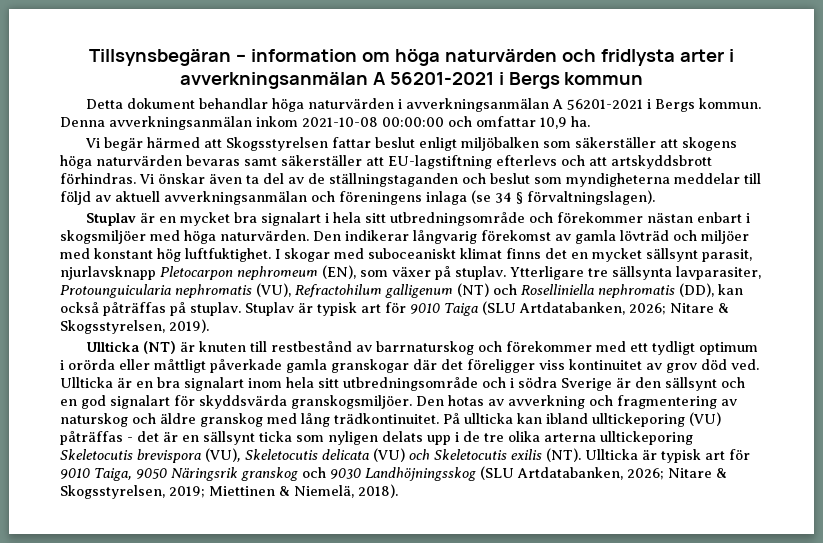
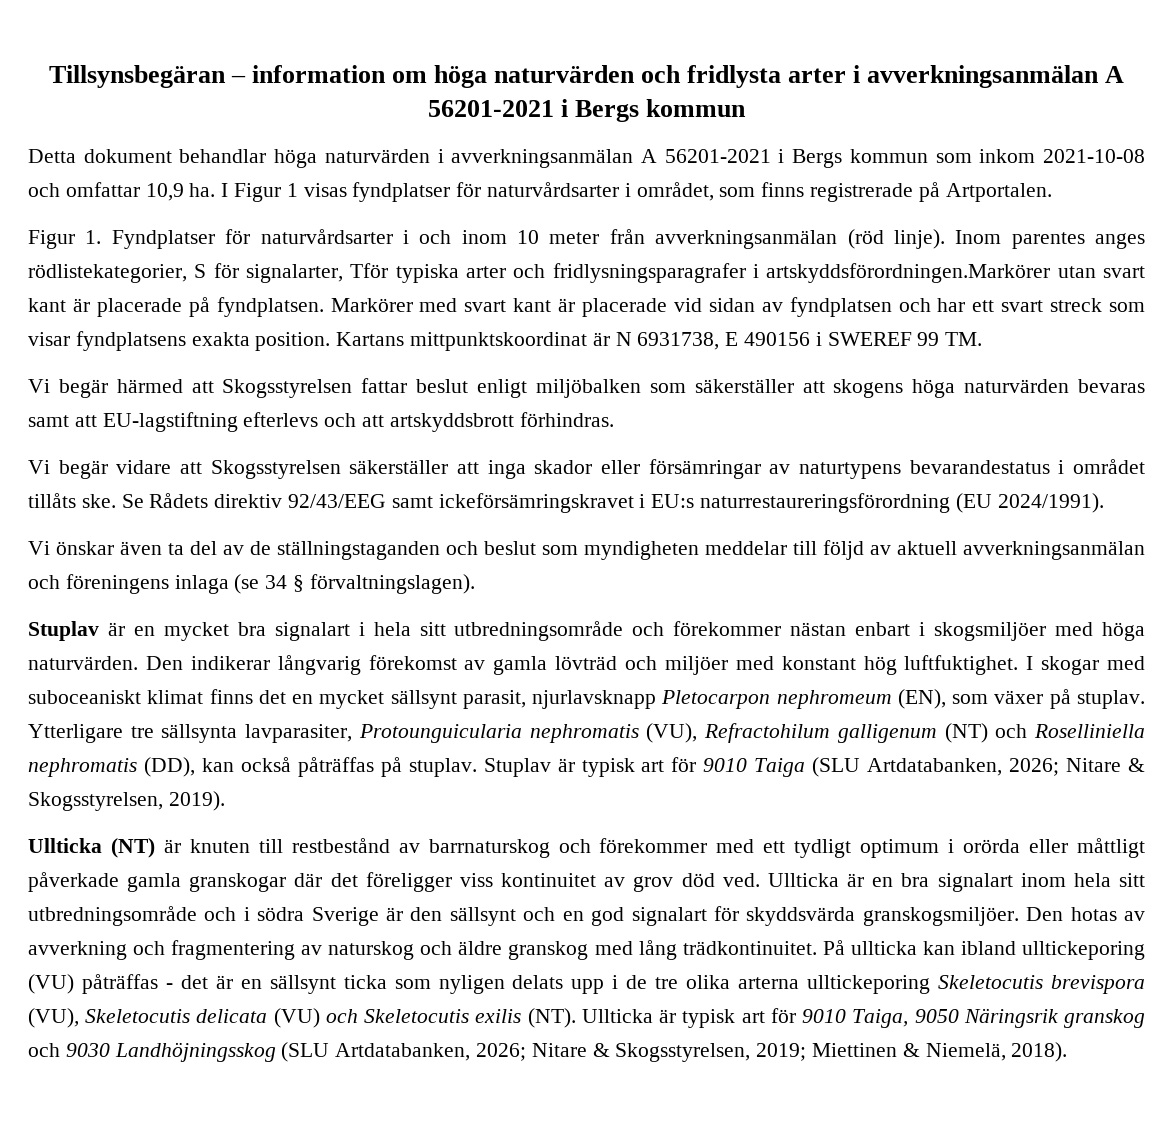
[698,98,761,109] [60,116,252,130] kommun. Denna avverkningsanmälan -> [849,149,972,163] kommun som
[382,117,444,127] 00:00:00 -> (1145, 156) none
(590, 121) none -> [221,182,1052,202] [28,229,1145,249] [28,263,1145,283] [28,297,1145,317] [28,331,983,351] I Figur 1 visas fyndplatser för naturvårdsarter i området, som finns registrerade på Artportalen. // Figur 1. Fyndplatser för naturvårdsarter i och inom 10 meter från avverkningsanmälan (röd linje). Inom parentes anges rödlistekategorier, S för signalarter, Tför typiska arter och fridlysningsparagrafer i artskyddsförordningen.Markörer utan svart kant är placerade på fyndplatsen. Markörer med svart kant är placerade vid sidan av fyndplatsen och har ett svart streck som visar fyndplatsens exakta position. Kartans mittpunktskoordinat är N 6931738, E 490156 i SWEREF 99 TM.
[281,155,362,166] säkerställer -> (69, 421) none
(136, 178) none -> [28,459,1145,479] [28,493,1104,513] // Vi begär vidare att Skogsstyrelsen säkerställer att inga skador eller försämringar av naturtypens bevarandestatus i området tillåts ske. Se Rådets direktiv 92/43/EEG samt ickeförsämringskravet i EU:s naturrestaureringsförordning (EU 2024/1991). //
[566,173,670,187] myndigheterna -> [584,541,699,560] myndigheten

